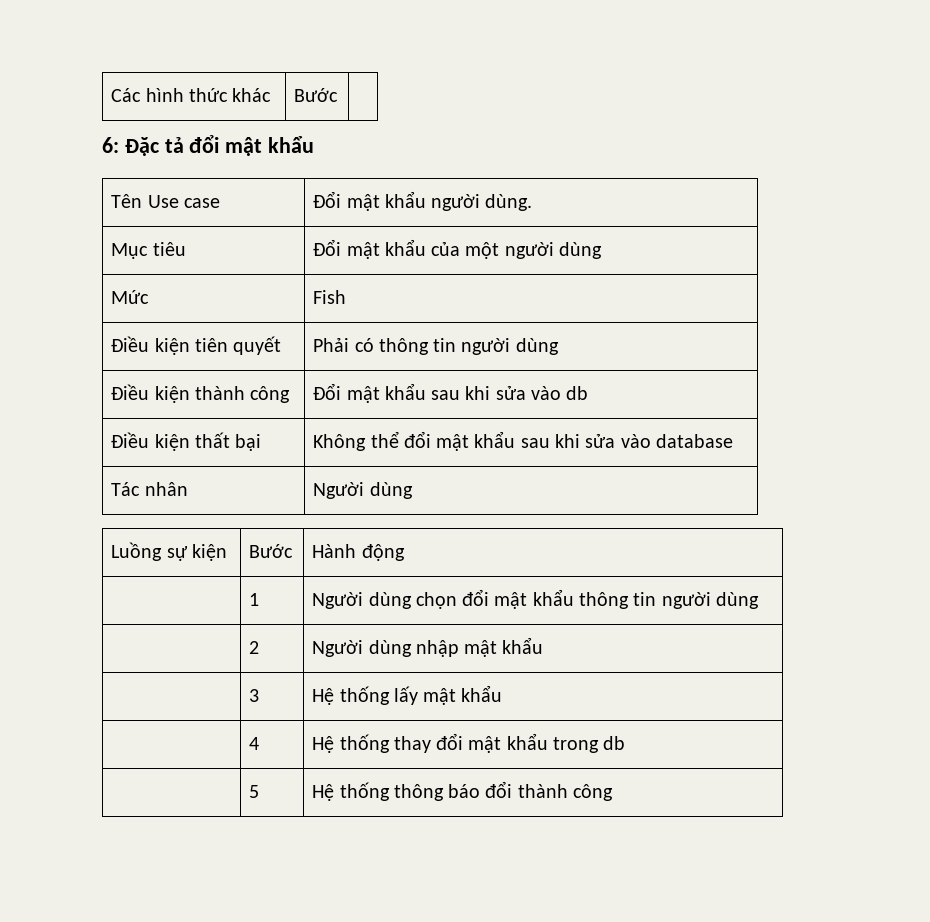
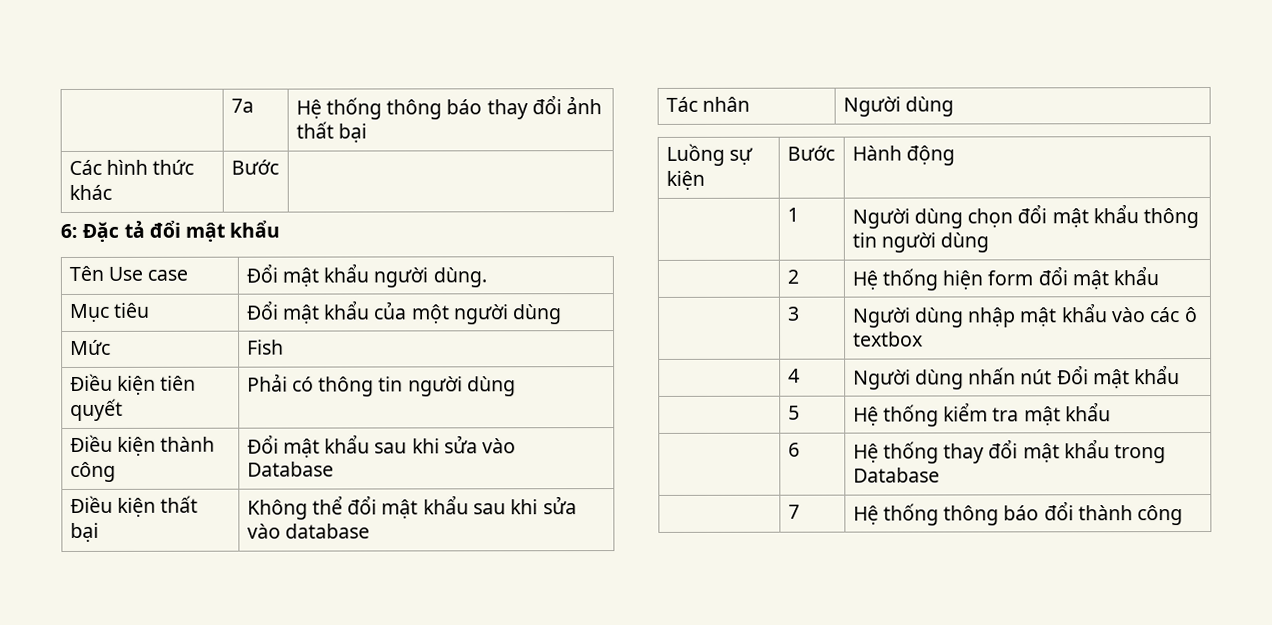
(111, 95) none -> [230,98,254,113] [295,95,603,120] [295,121,367,143] | 7a | Hệ thống thông báo thay đổi ảnh thất bại //
[566,386,589,400] db -> [246,461,334,477] Database
[312,637,544,657] [249,689,260,702] [312,685,503,705] [249,737,260,750] Người dùng nhập mật khẩu // | 3 | Hệ thống lấy mật khẩu // | 4 -> [851,266,1160,291] [786,306,800,321] [851,303,1198,328] [852,331,923,347] [787,368,800,383] [852,365,1181,390] [787,405,800,420] [852,402,1111,427] [787,442,800,457] Hệ thống hiện form đổi mật khẩu // | 3 | Người dùng nhập mật khẩu vào các ô textbox // | 4 | Người dùng nhấn nút Đổi mật khẩu // | 5 | Hệ thống kiểm tra mật khẩu // | 6
[603,736,626,750] [249,785,260,798] db // | 5 -> [852,467,940,483] [787,504,800,519] Database // | 7

